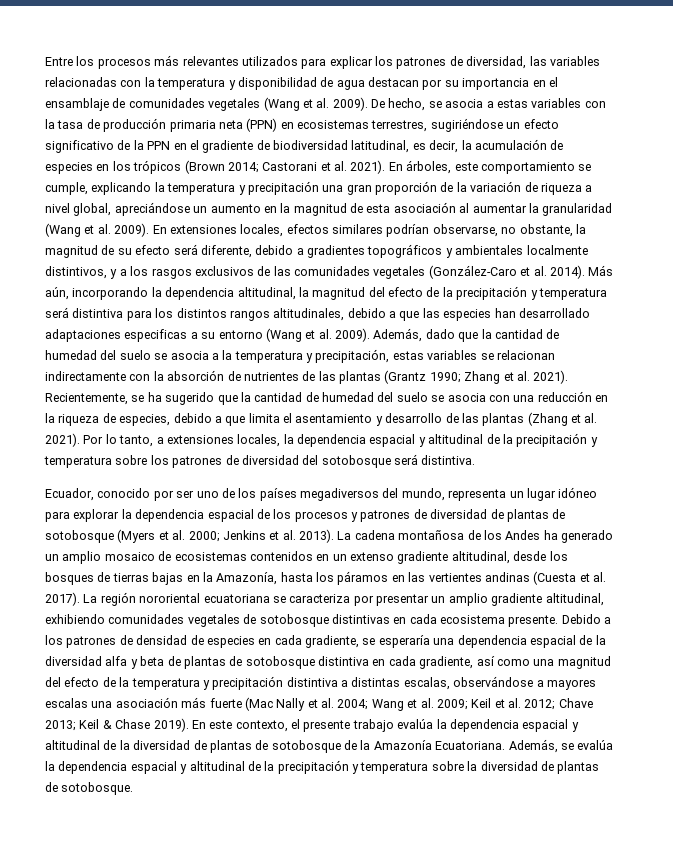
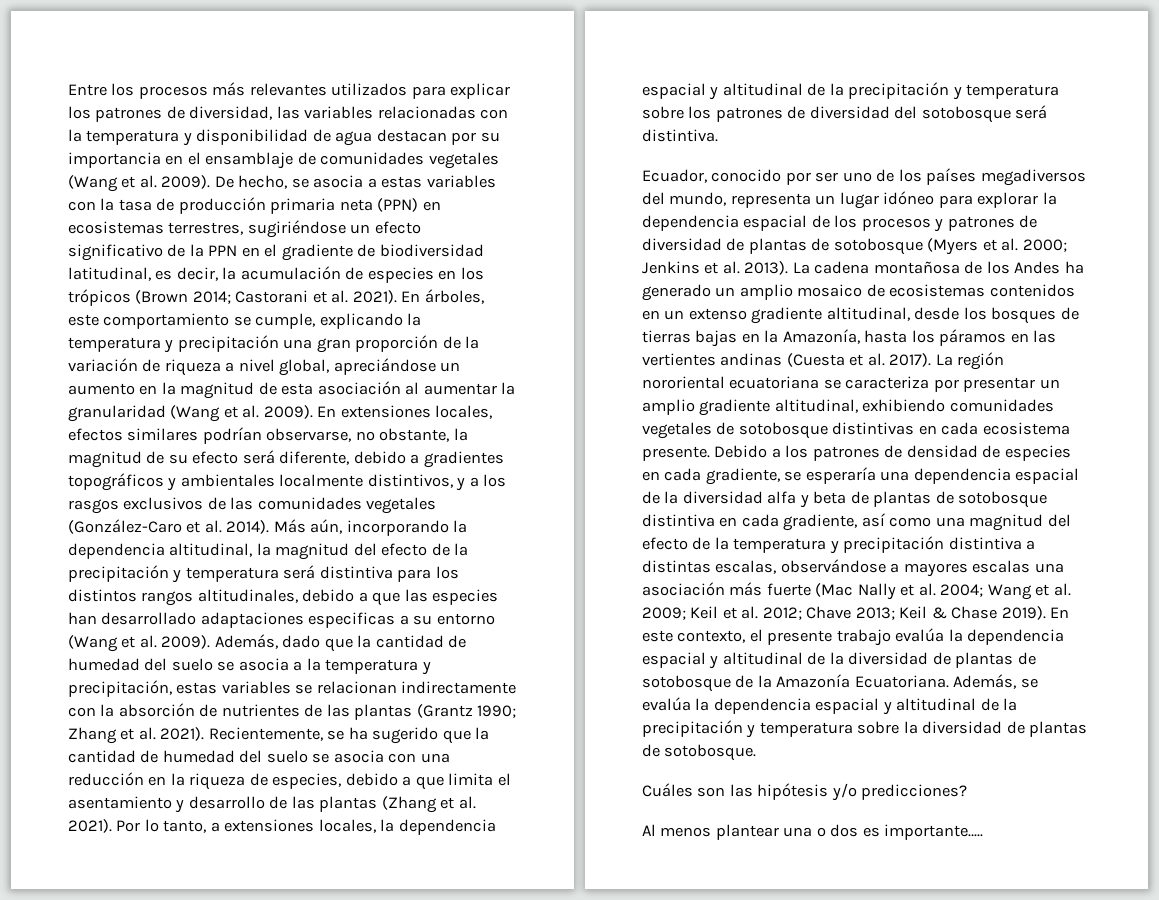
(134, 788) none -> [642,783,968,801] [642,824,984,840] // Cuáles son las hipótesis y/o predicciones? // Al menos plantear una o dos es importante…..

